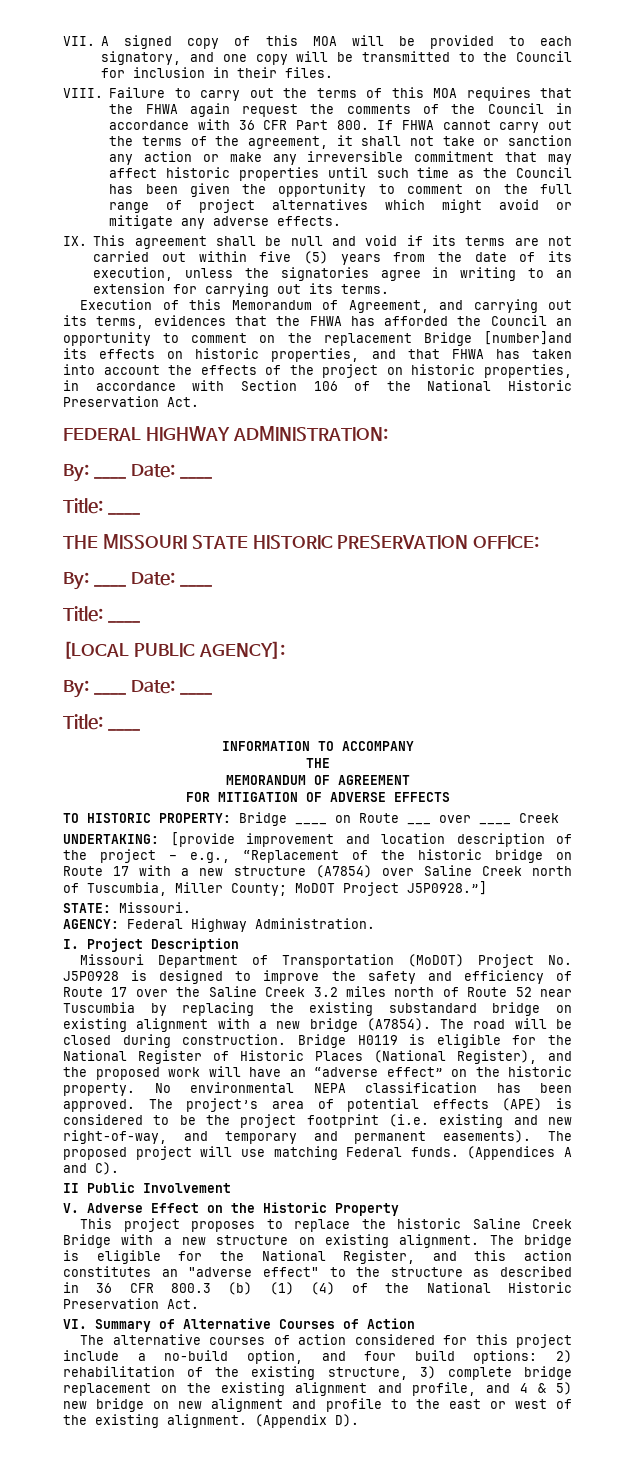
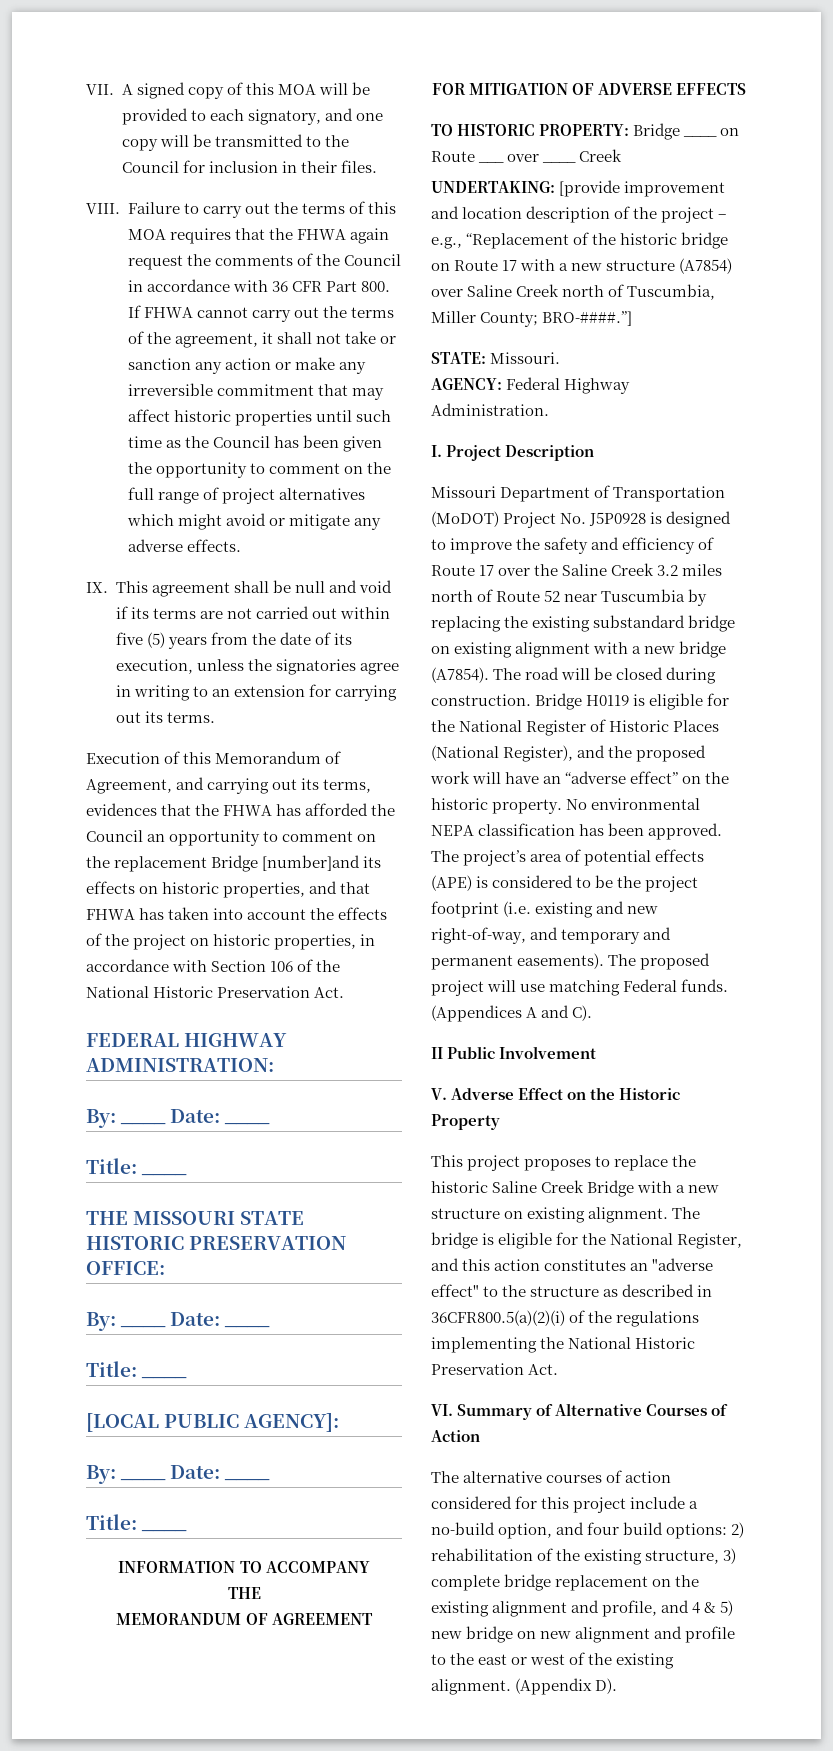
[295,881,487,896] MoDOT Project J5P0928.”] -> [542,311,633,326] BRO-####.”]
[96,1282,369,1295] 36 CFR 800.3 (b) (1) (4) of -> [431,1310,700,1327] [431,1337,537,1353] 36CFR800.5(a)(2)(i) of the regulations implementing

